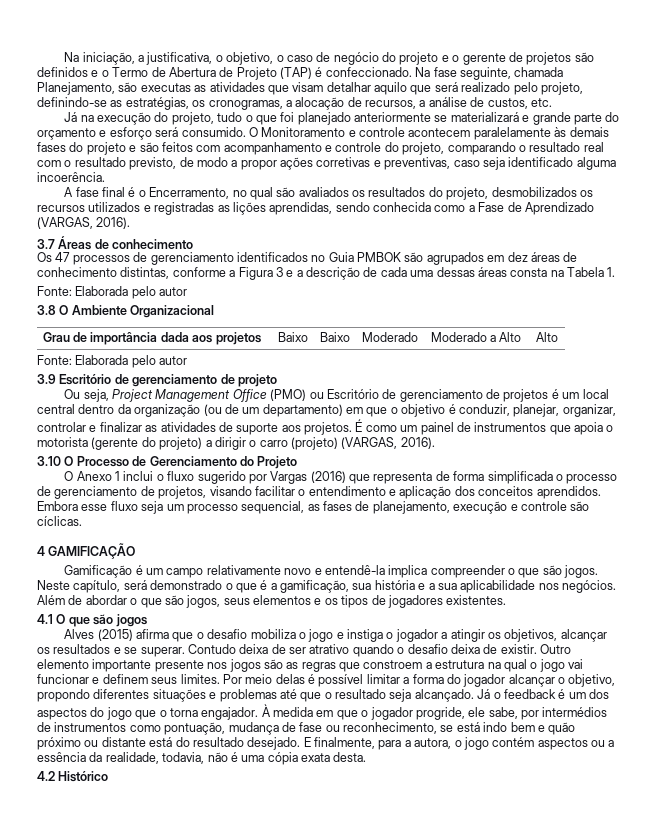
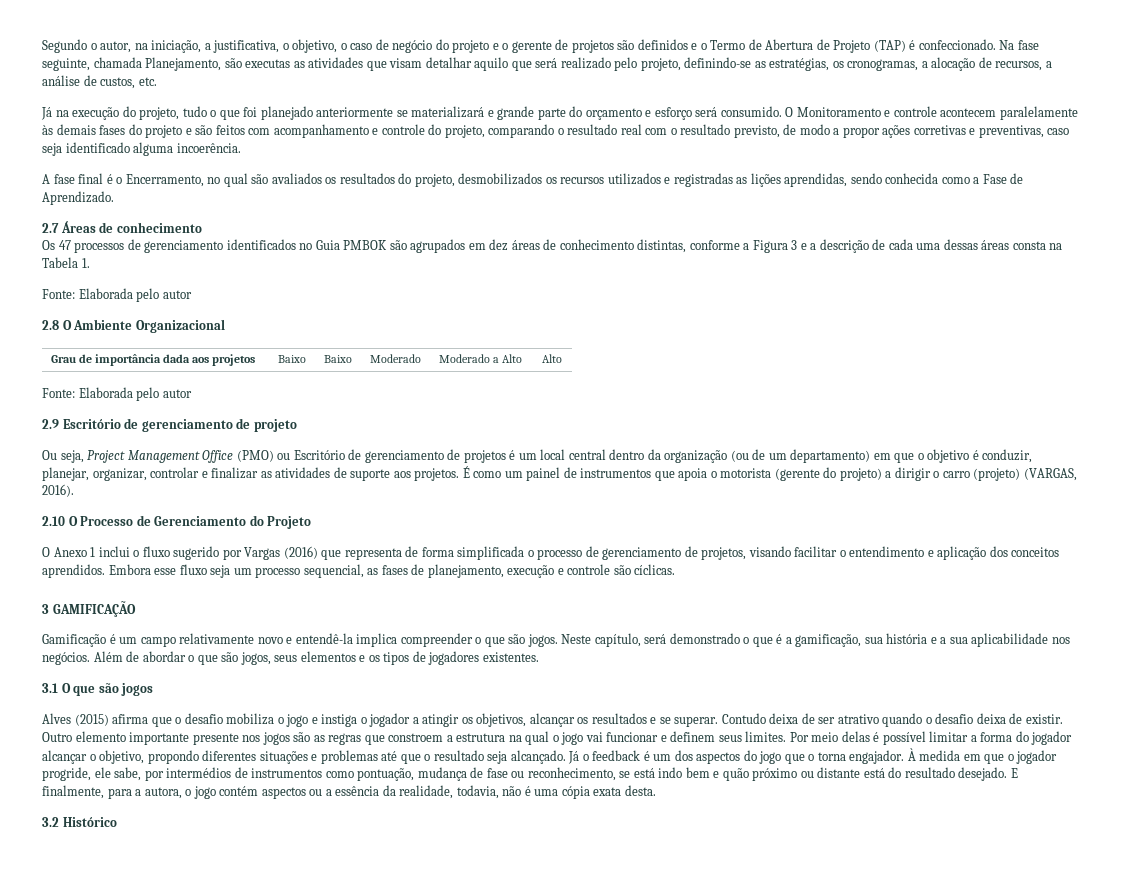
[64,52,80,62] Na -> [42,39,148,53] Segundo o autor, na
[524,202,594,215] [37,217,131,229] [37,239,55,249] Aprendizado (VARGAS, 2016). // 3.7 -> [42,191,114,205] [42,223,59,233] Aprendizado. // 2.7
[37,305,56,315] 3.8 -> [42,320,59,330] 2.8
[37,374,56,384] 3.9 -> [42,419,59,429] 2.9
[37,456,61,466] 3.10 -> [42,516,65,526] 2.10
[37,546,45,556] 4 -> [42,604,49,614] 3
[37,614,53,624] 4.1 -> [42,683,58,693] 3.1
[37,771,55,781] 4.2 -> [42,817,59,827] 3.2

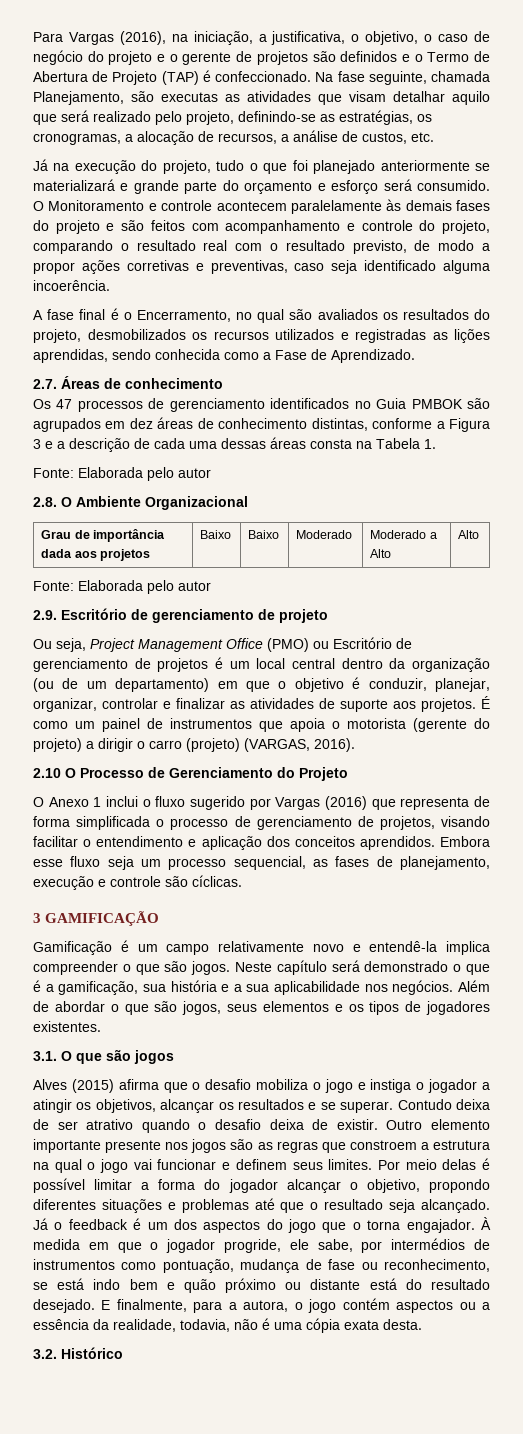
[42,39,132,53] Segundo o autor, -> [33,31,166,45] Para Vargas (2016),
[42,223,59,233] 2.7 -> [33,379,57,389] 2.7.
[42,320,59,330] 2.8 -> [33,497,57,507] 2.8.
[42,419,59,429] 2.9 -> [33,610,57,620] 2.9.
[594,633,641,647] capítulo, -> [276,960,327,975] capítulo
[42,683,58,693] 3.1 -> [33,1051,57,1061] 3.1.
[42,817,59,827] 3.2 -> [33,1349,57,1359] 3.2.

